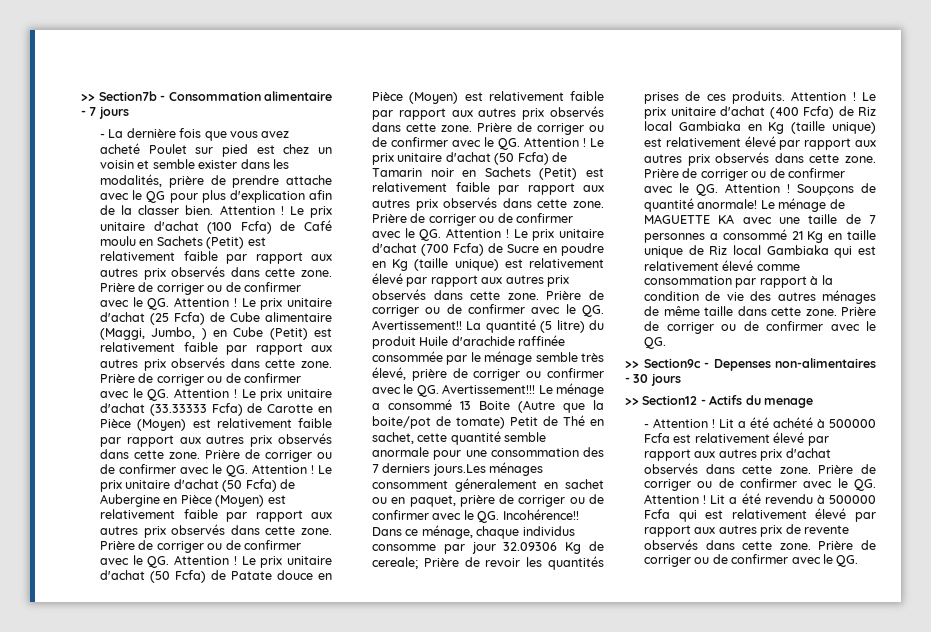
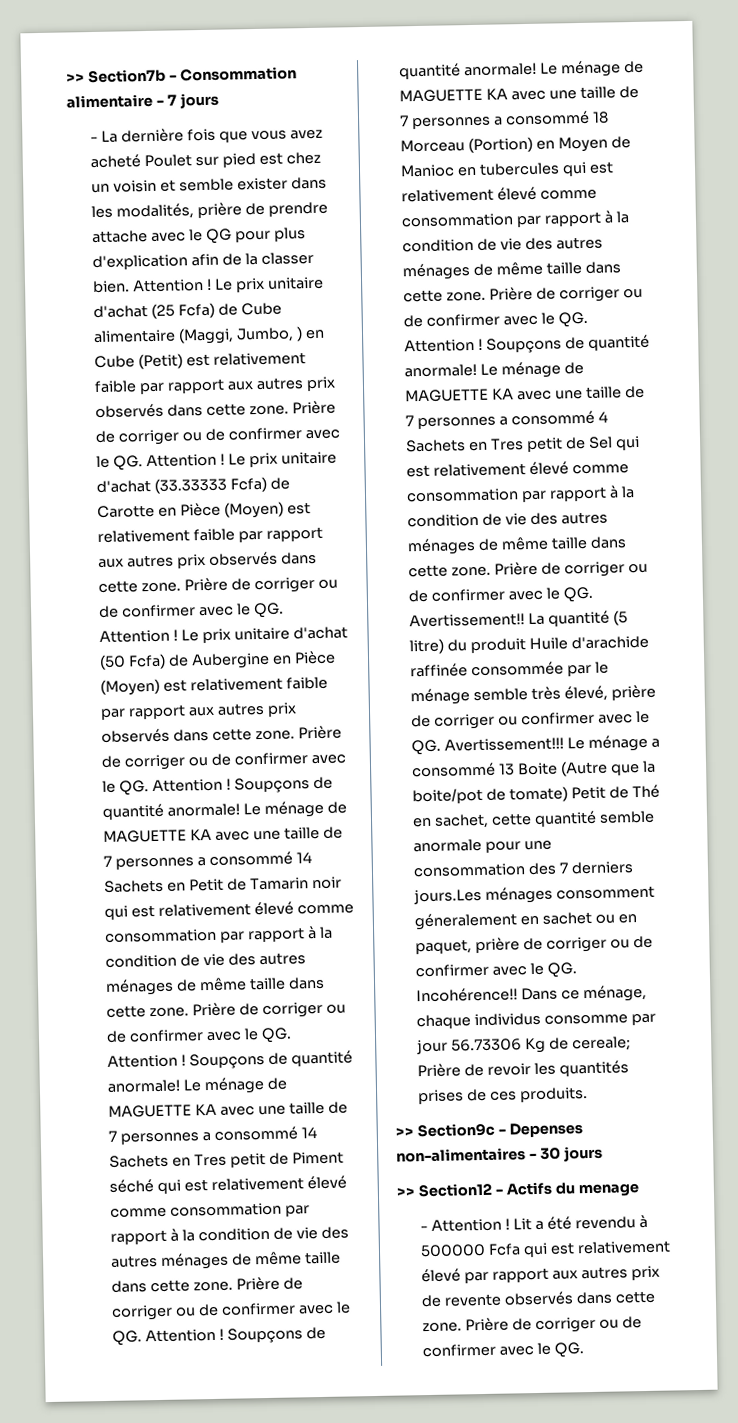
[207,220,332,234] [100,236,266,249] [100,251,332,264] [100,266,332,280] [100,282,301,295] [100,297,332,310] [100,312,146,322] (100 Fcfa) de Café moulu en Sachets (Petit) est relativement faible par rapport aux autres prix observés dans cette zone. Prière de corriger ou de confirmer avec le QG. Attention ! Le prix unitaire d'achat -> (149, 312) none
[241,556,332,568] [100,570,332,583] [372,91,604,104] [372,106,604,120] Le prix unitaire d'achat (50 Fcfa) de Patate douce en Pièce (Moyen) est relativement faible par rapport aux autres prix observés -> [233,776,333,794] [102,800,347,820] [103,826,343,843] [103,851,312,870] [104,876,342,893] [104,901,354,920] [105,926,333,943] [105,952,306,968] [105,977,286,996] Soupçons de quantité anormale! Le ménage de MAGUETTE KA avec une taille de 7 personnes a consommé 14 Sachets en Petit de Tamarin noir qui est relativement élevé comme consommation par rapport à la condition de vie des autres ménages de même taille
[590,138,604,147] [372,152,567,165] [372,167,604,180] [372,182,604,195] [372,197,498,211] Le prix unitaire d'achat (50 Fcfa) de Tamarin noir en Sachets (Petit) est relativement faible par rapport aux autres prix observés -> [189,1050,353,1070] [107,1076,287,1095] [108,1101,348,1118] [108,1126,317,1145] [109,1151,344,1168] [109,1175,347,1194] [110,1202,311,1218] [110,1226,349,1245] [111,1251,341,1270] Soupçons de quantité anormale! Le ménage de MAGUETTE KA avec une taille de 7 personnes a consommé 14 Sachets en Tres petit de Piment séché qui est relativement élevé comme consommation par rapport à la condition de vie des autres ménages de même taille
[513,229,604,241] [372,243,604,256] [372,258,604,271] [372,273,569,287] [372,289,427,300] Le prix unitaire d'achat (700 Fcfa) de Sucre en poudre en Kg (taille unique) est relativement élevé par rapport aux autres prix observés -> [226,1326,326,1344] [399,60,644,80] [399,85,639,103] [399,110,609,130] [400,136,631,154] [400,161,614,178] [401,186,598,203] [401,210,630,228] [402,236,603,253] [402,261,621,281] [403,286,643,303] [403,311,588,328] [404,334,650,354] [404,361,584,379] [405,385,645,403] [405,410,608,430] [405,435,640,453] [406,461,629,478] [406,485,635,503] [407,511,608,528] [407,536,588,556] Soupçons de quantité anormale! Le ménage de MAGUETTE KA avec une taille de 7 personnes a consommé 18 Morceau (Portion) en Moyen de Manioc en tubercules qui est relativement élevé comme consommation par rapport à la condition de vie des autres ménages de même taille dans cette zone. Prière de corriger ou de confirmer avec le QG. Attention ! Soupçons de quantité anormale! Le ménage de MAGUETTE KA avec une taille de 7 personnes a consommé 4 Sachets en Tres petit de Sel qui est relativement élevé comme consommation par rapport à la condition de vie des autres ménages de même taille
[503,542,558,551] 32.09306 -> [451,1038,523,1052] 56.73306
[791,91,876,101] [644,106,876,119] [644,121,876,134] [644,136,876,150] [644,152,876,166] [644,168,845,181] [644,183,876,196] [644,198,845,212] [644,214,876,224] [644,229,876,243] [644,245,876,258] [644,260,800,271] [644,275,833,288] [644,290,876,304] [644,306,876,316] [644,321,876,334] [644,337,667,349] Attention ! Le prix unitaire d'achat (400 Fcfa) de Riz local Gambiaka en Kg (taille unique) est relativement élevé par rapport aux autres prix observés dans cette zone. Prière de corriger ou de confirmer avec le QG. Attention ! Soupçons de quantité anormale! Le ménage de MAGUETTE KA avec une taille de 7 personnes a consommé 21 Kg en taille unique de Riz local Gambiaka qui est relativement élevé comme consommation par rapport à la condition de vie des autres ménages de même taille dans cette zone. Prière de corriger ou de confirmer avec le QG. -> (588, 1095) none
[773,417,876,428] [644,432,829,446] [644,448,831,461] [644,463,876,474] [644,478,876,491] [644,493,761,504] achété à 500000 Fcfa est relativement élevé par rapport aux autres prix d'achat observés dans cette zone. Prière de corriger ou de confirmer avec le QG. Attention ! Lit a été -> (572, 1223) none

